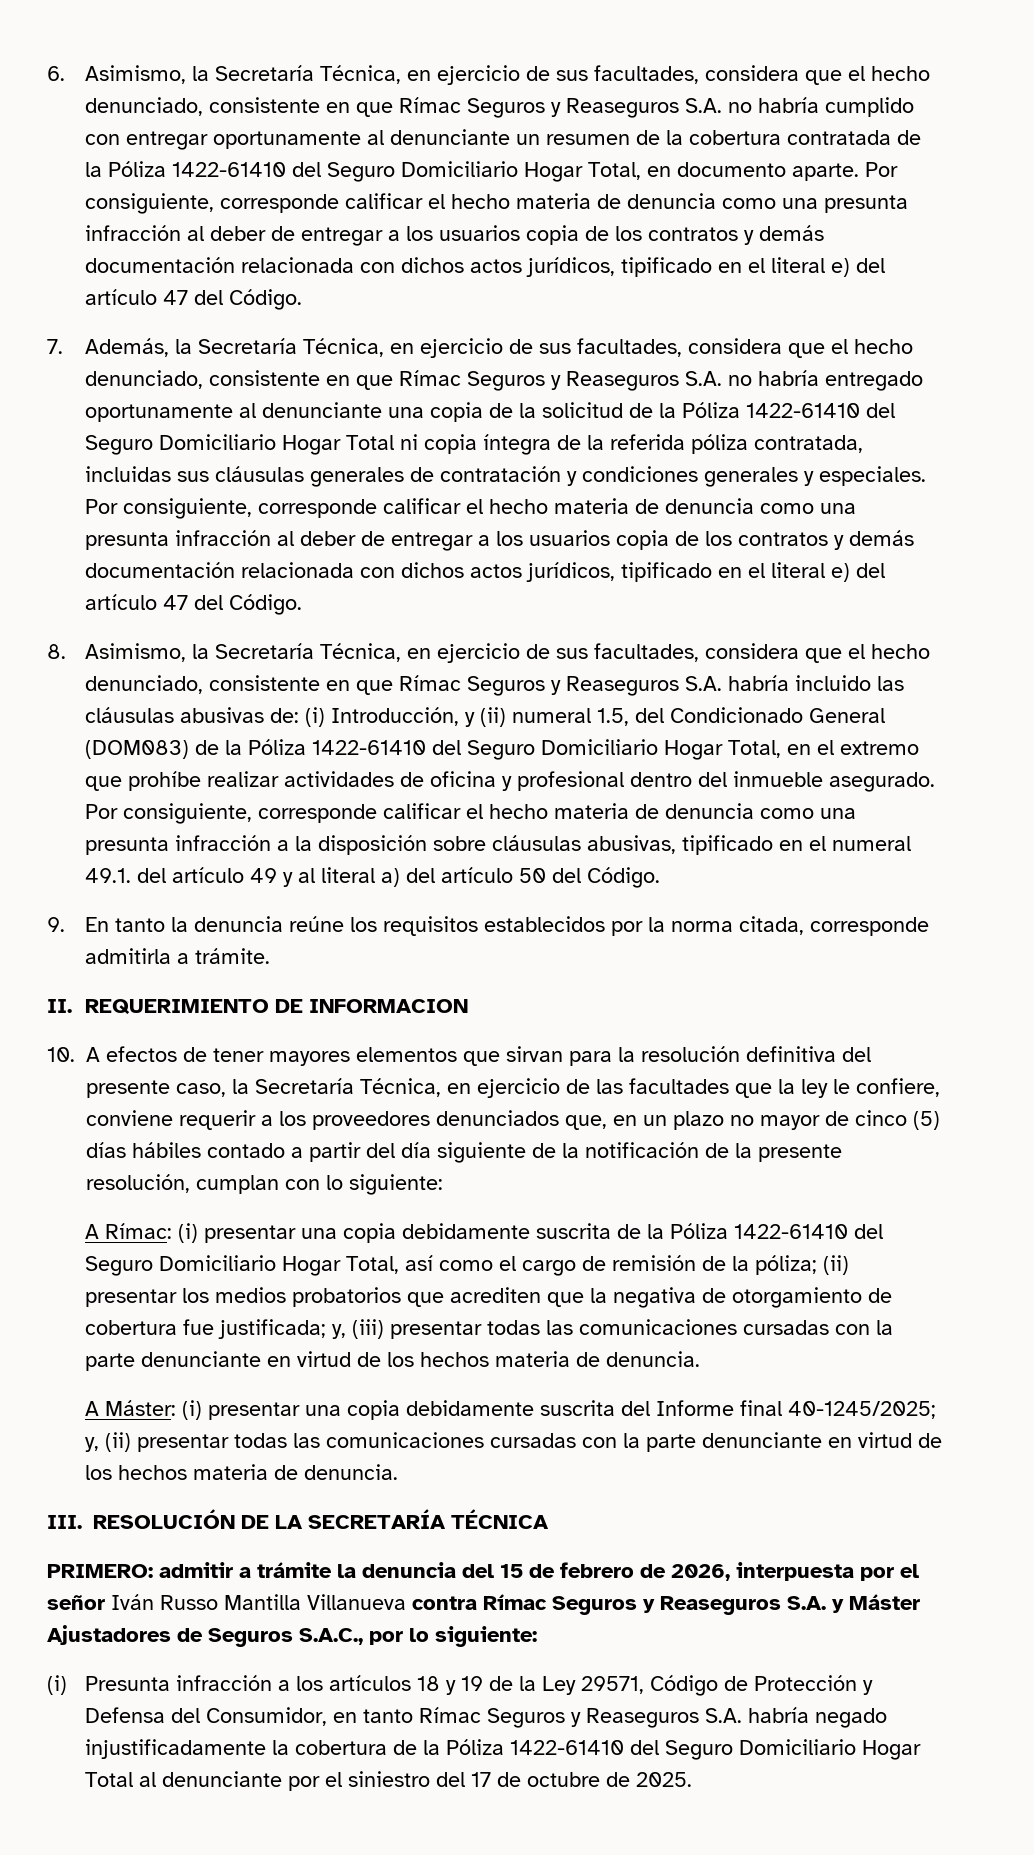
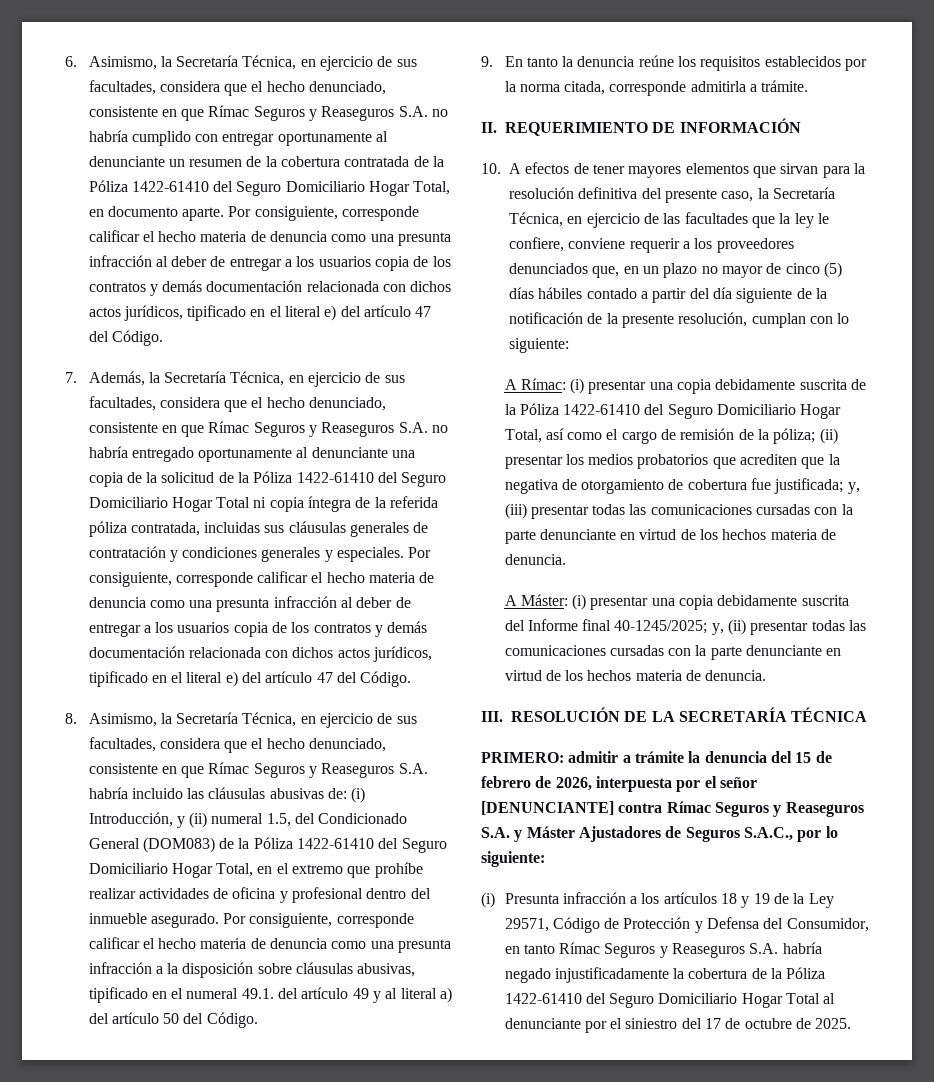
[309,999,469,1013] INFORMACION -> [679,118,801,133] INFORMACIÓN
[111,1594,406,1610] Iván Russo Mantilla Villanueva -> [481,801,614,815] [DENUNCIANTE]

